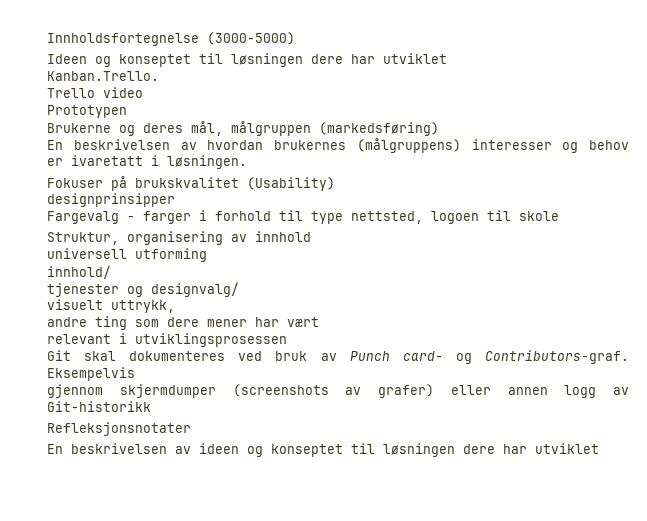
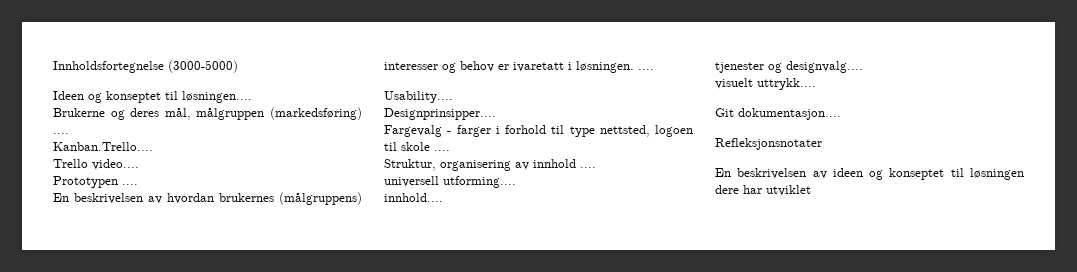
[231,53,447,67] [47,71,159,81] [47,87,143,98] [47,105,127,118] løsningen dere har utviklet // Kanban.Trello. // Trello video // Prototypen -> [182,91,252,103] løsningen....
(439, 129) none -> [53,133,69,134] [53,142,153,151] [53,159,139,170] [53,176,138,188] .... // Kanban.Trello.... // Trello video.... // Prototypen ....
[47,176,335,191] [47,193,175,207] // Fokuser på brukskvalitet (Usability) // designprinsipper -> [638,69,654,70] [384,91,453,103] [384,108,496,120] .... // Usability.... // Designprinsipper....
(559, 216) none -> [434,150,450,151] ....
(311, 236) none -> [580,167,596,168] ....
[135,248,207,262] [47,265,111,279] utforming // innhold/ -> [443,176,516,188] [384,193,443,202] utforming.... // innhold....
[151,282,239,297] designvalg/ -> [786,61,863,73] designvalg....
[111,300,175,313] [47,316,319,330] [47,333,287,347] [47,350,629,364] [47,367,135,381] [47,384,629,398] [47,401,151,412] uttrykk, // andre ting som dere mener har vært // relevant i utviklingsprosessen // Git skal dokumenteres ved bruk av Punch card- og Contributors-graf. Eksempelvis // gjennom skjermdumper (screenshots av grafer) eller annen logg av Git-historikk -> [757,78,816,90] [715,108,841,120] uttrykk.... // Git dokumentasjon....

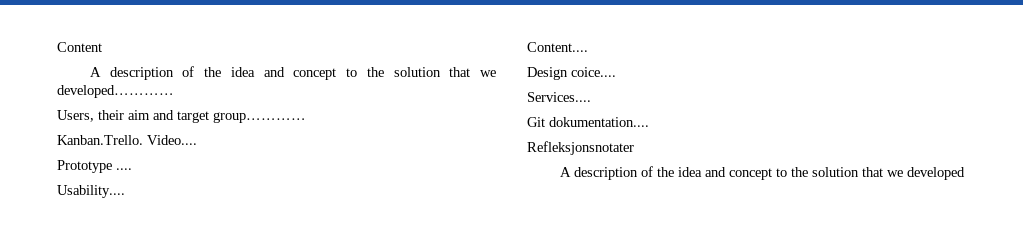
[53,60,238,73] [53,91,252,103] [53,107,362,120] [53,133,69,134] [53,142,153,151] [53,159,139,170] [53,176,138,188] [53,192,362,205] [384,61,654,73] [384,91,453,103] [384,108,496,120] [384,125,693,137] [384,142,450,151] [384,159,596,171] [384,176,516,188] [384,193,443,202] [715,61,863,73] [715,78,816,90] Innholdsfortegnelse (3000-5000) // Ideen og konseptet til løsningen.... // Brukerne og deres mål, målgruppen (markedsføring) .... // Kanban.Trello.... // Trello video.... // Prototypen .... // En beskrivelsen av hvordan brukernes (målgruppens) interesser og behov er ivaretatt i løsningen. .... // Usability.... // Designprinsipper.... // Fargevalg - farger i forhold til type nettsted, logoen til skole .... // Struktur, organisering av innhold .... // universell utforming.... // innhold.... // tjenester og designvalg.... // visuelt uttrykk.... -> [57,42,102,52] [89,66,496,80] [57,85,174,98] [57,110,306,123] [57,135,197,145] [57,160,132,173] [57,185,125,198] [527,42,588,52] [527,67,616,80] [527,92,591,102] Content // A description of the idea and concept to the solution that we developed………… // Users, their aim and target group………… // Kanban.Trello. Video.... // Prototype .... // Usability.... // Content.... // Design coice.... // Services....
[738,108,841,120] dokumentasjon.... -> [549,117,649,127] dokumentation....
[715,168,1024,180] [715,185,811,196] En beskrivelsen av ideen og konseptet til løsningen dere har utviklet -> [559,166,965,180] A description of the idea and concept to the solution that we developed

